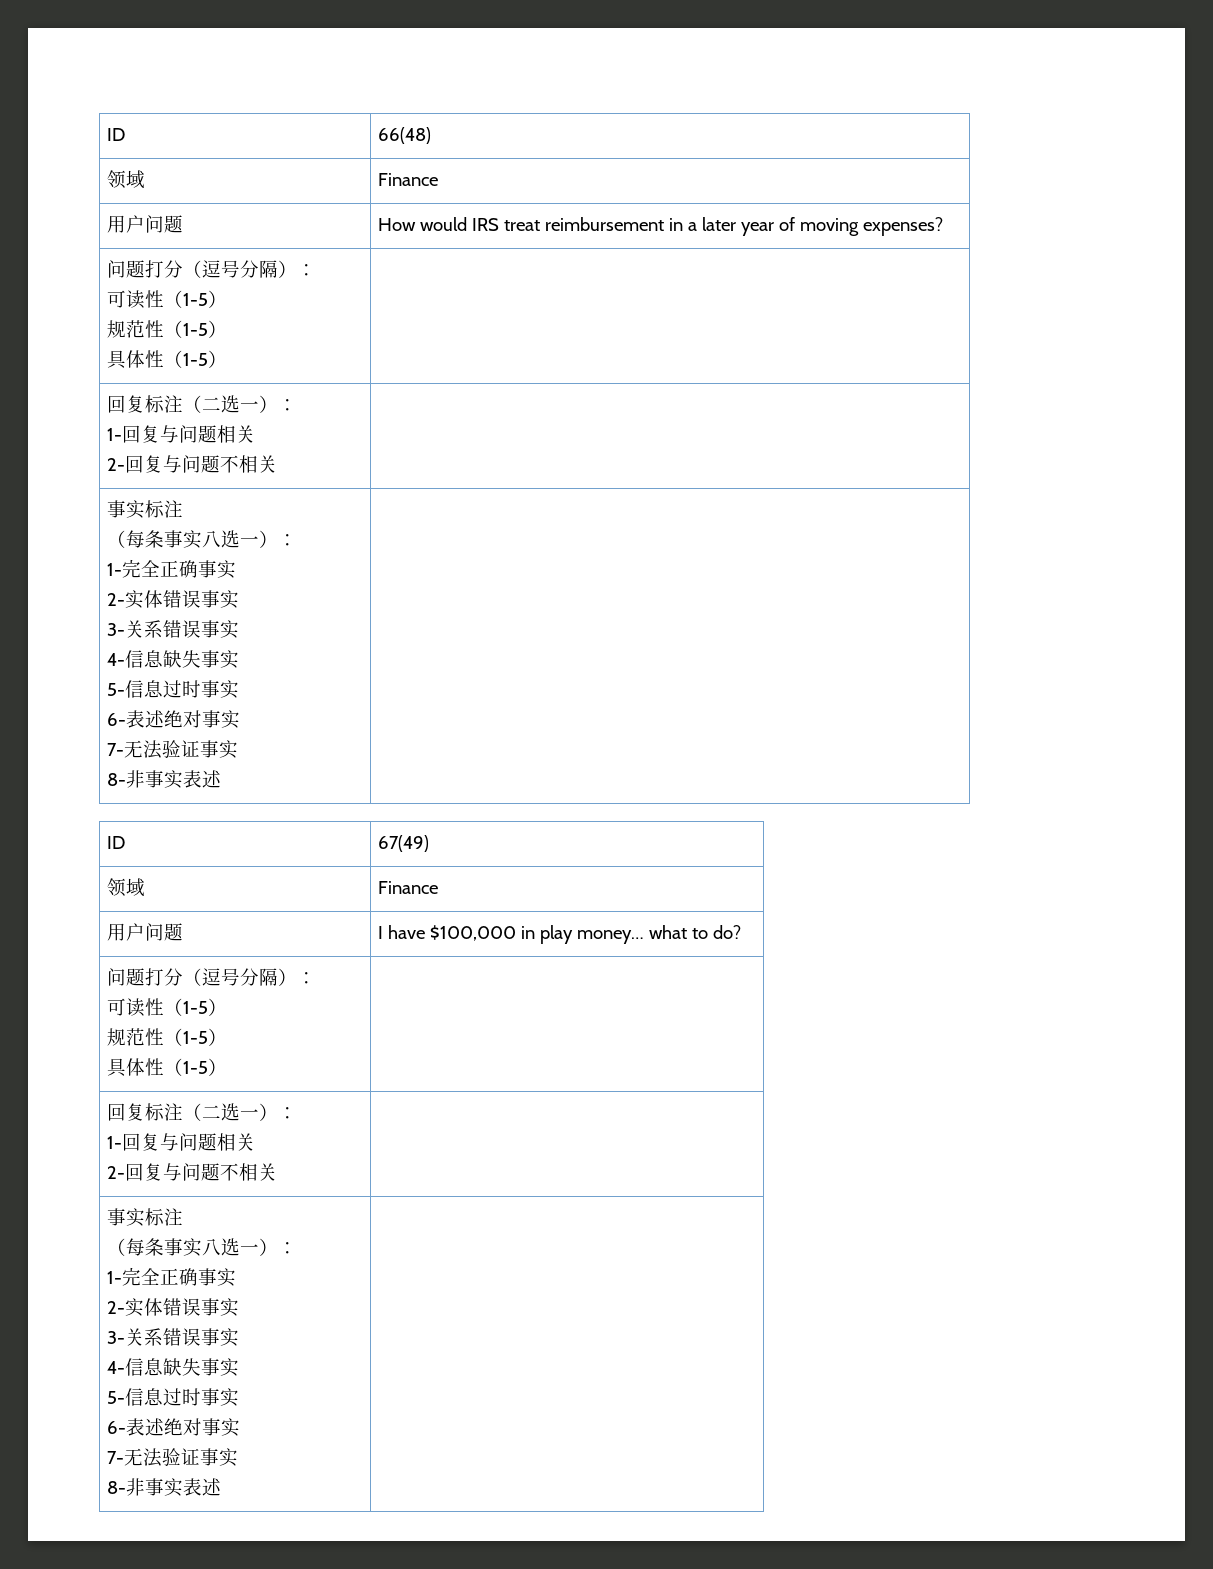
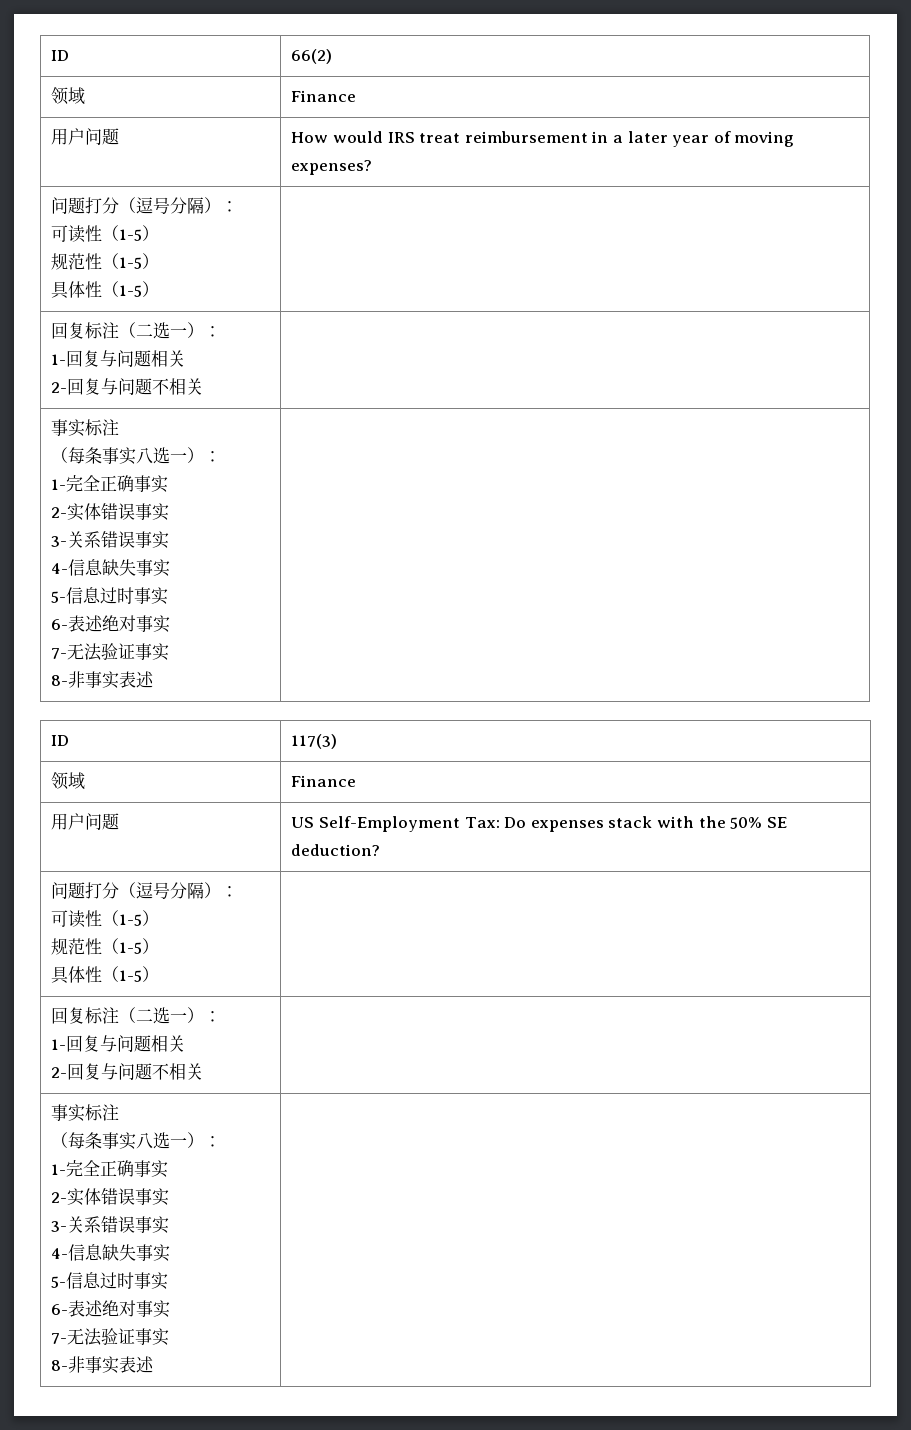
[107,128,126,141] [378,127,432,144] ID | 66(48) -> [51,50,70,61] [291,49,333,64] ID | 66(2)
[378,835,430,852] [107,878,146,897] [378,881,439,894] [107,923,184,941] [378,925,742,944] 67(49) // 领域 | Finance // 用户问题 | I have $100,000 in play money… what to do? -> [291,734,338,749] [51,772,86,790] [291,775,357,787] [51,813,120,830] [291,816,787,832] [291,844,381,856] 117(3) // 领域 | Finance // 用户问题 | US Self-Employment Tax: Do expenses stack with the 50% SE deduction?

